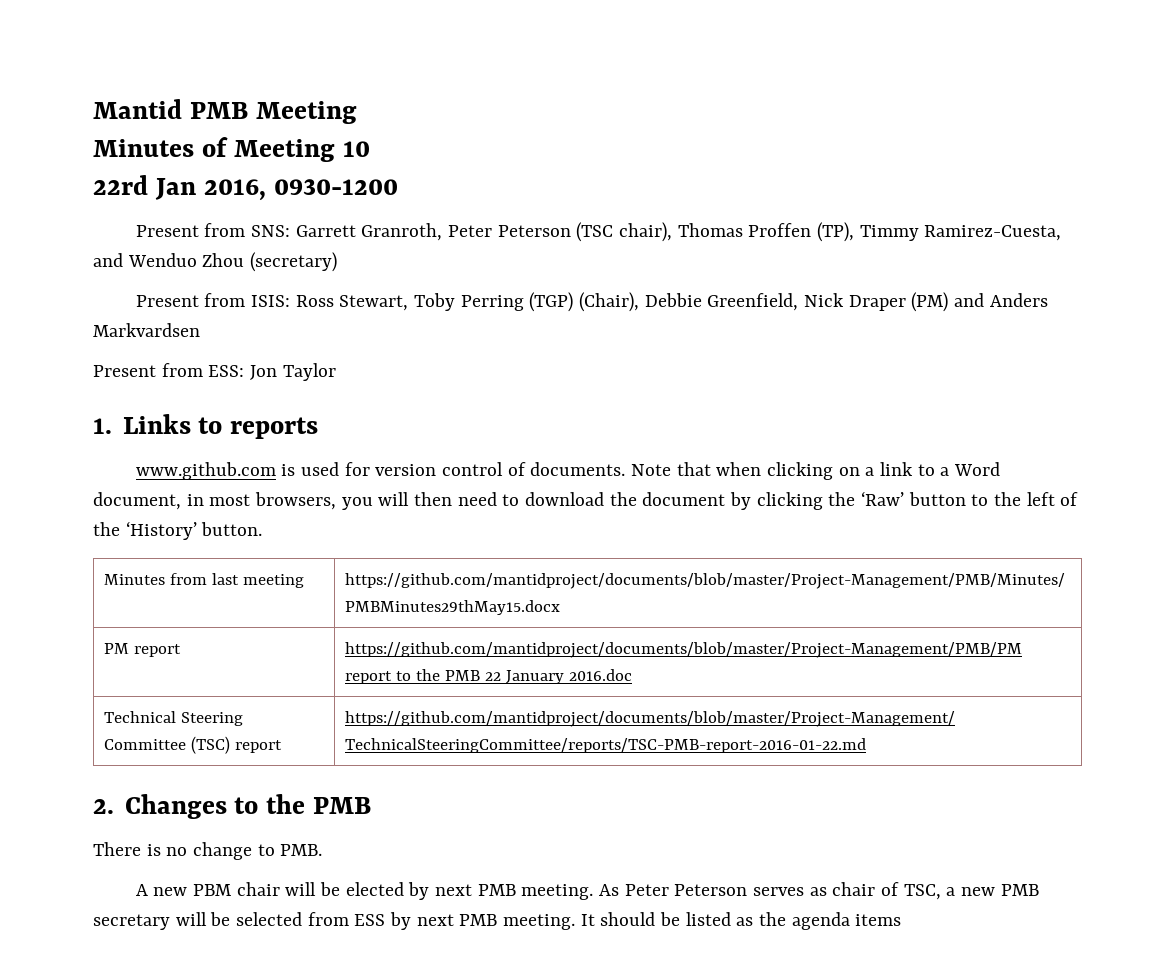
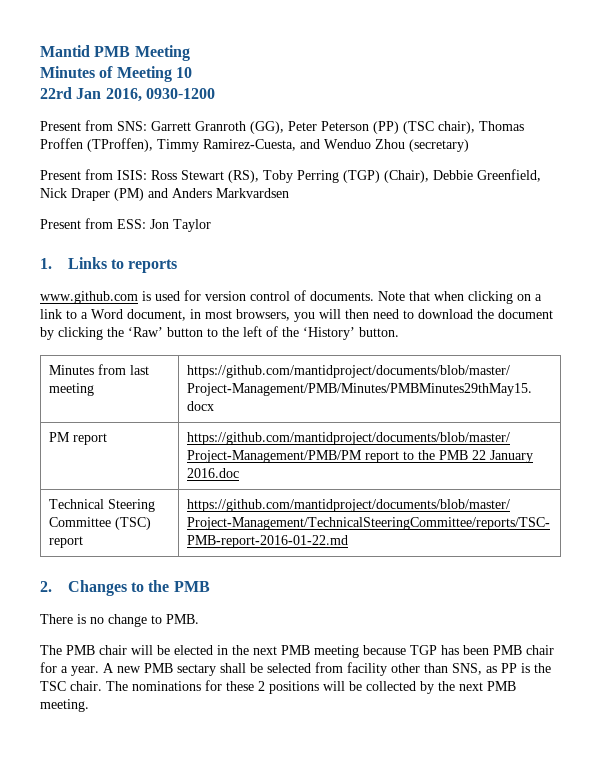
[361,223,571,241] Granroth, Peter Peterson -> [195,121,399,134] Granroth (GG), Peter Peterson (PP)
[817,222,855,242] (TP), -> [87,138,153,152] (TProffen),
[339,295,409,311] Stewart, -> [181,170,259,183] Stewart (RS),
[135,884,232,896] A new PBM -> [40,645,95,655] The PMB
[408,882,1039,900] [93,912,902,930] by next PMB meeting. As Peter Peterson serves as chair of TSC, a new PMB secretary will be selected from ESS by next PMB meeting. It should be listed as the agenda items -> [217,645,554,658] [40,662,551,676] [40,680,516,694] [40,699,89,712] in the next PMB meeting because TGP has been PMB chair for a year. A new PMB sectary shall be selected from facility other than SNS, as PP is the TSC chair. The nominations for these 2 positions will be collected by the next PMB meeting.

